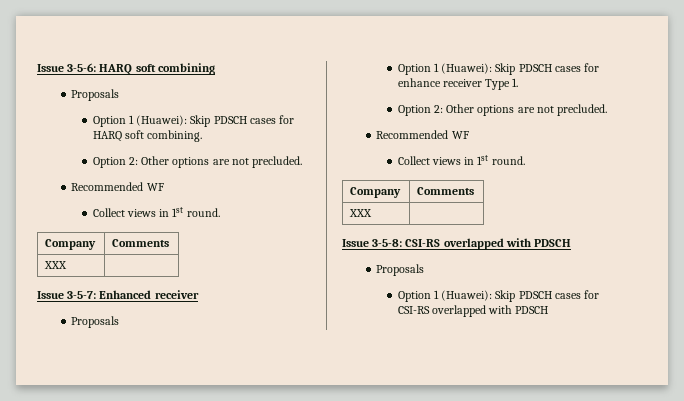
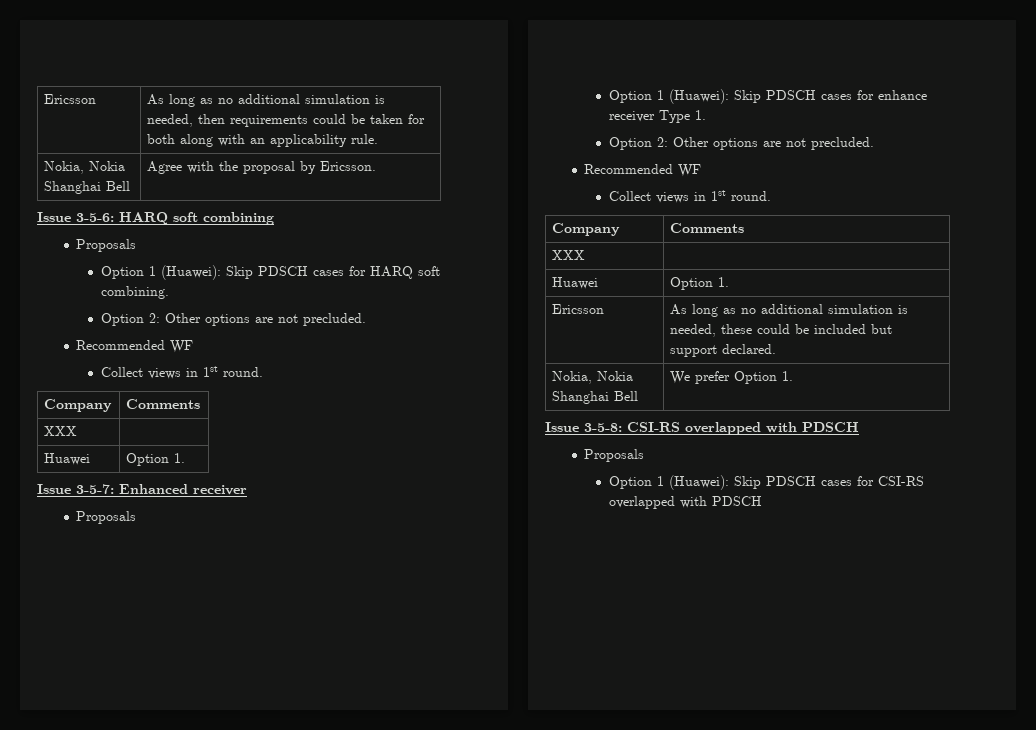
(37, 68) none -> [44,94,97,104] [147,94,386,107] [147,114,426,127] [147,134,379,147] [44,161,126,174] [44,181,131,194] [147,161,377,174] Ericsson | As long as no additional simulation is needed, then requirements could be taken for both along with an applicability rule. // Nokia, Nokia Shanghai Bell | Agree with the proposal by Ericsson. //
(68, 265) none -> [44,453,91,465] [126,453,186,466] // Huawei | Option 1.
(373, 213) none -> [552,277,599,289] [670,277,730,290] [552,304,605,314] [670,304,909,317] [670,324,893,337] [670,344,777,357] [552,371,634,384] [552,391,639,404] [670,371,794,384] // Huawei | Option 1. // Ericsson | As long as no additional simulation is needed, these could be included but support declared. // Nokia, Nokia Shanghai Bell | We prefer Option 1.

